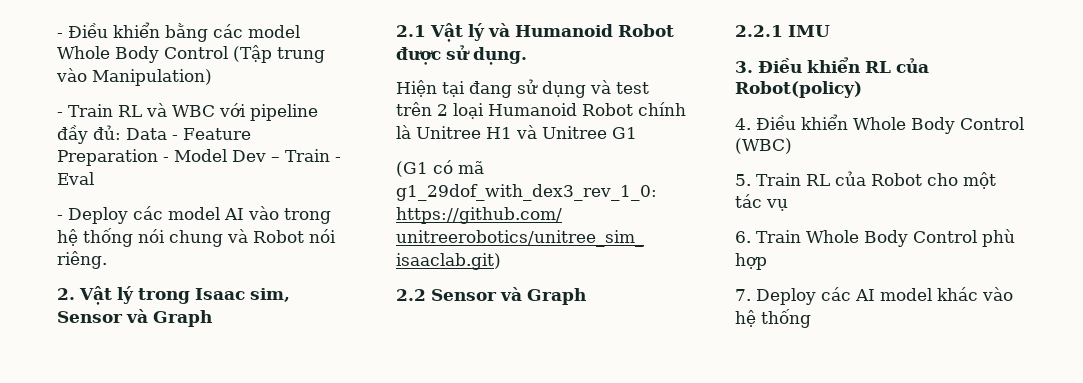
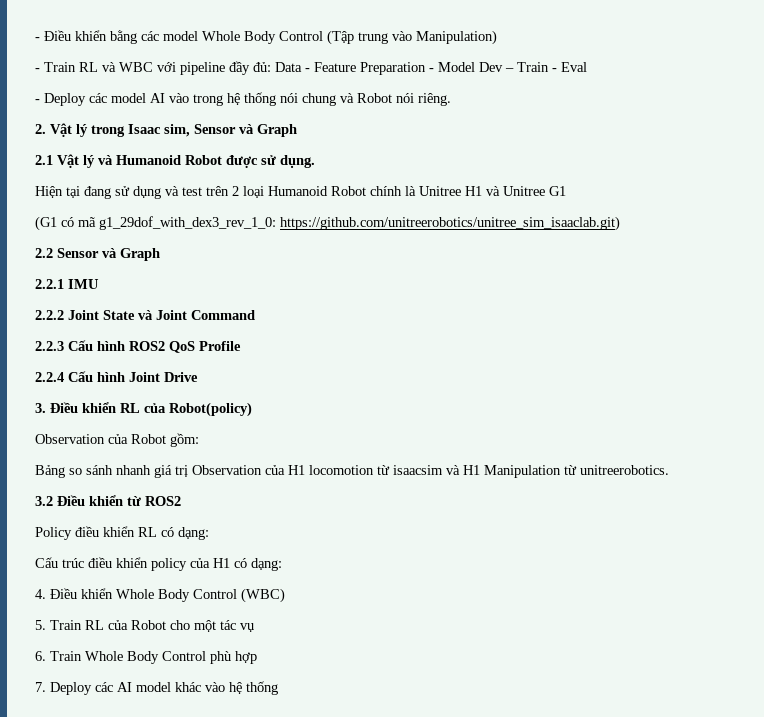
(830, 31) none -> [35,310,255,320] [35,340,241,353] [35,371,198,382] // 2.2.2 Joint State và Joint Command // 2.2.3 Cấu hình ROS2 QoS Profile // 2.2.4 Cấu hình Joint Drive
(862, 89) none -> [35,433,199,447] [35,465,669,478] [35,495,181,506] [35,526,209,540] [35,557,282,571] // Observation của Robot gồm: // Bảng so sánh nhanh giá trị Observation của H1 locomotion từ isaacsim và H1 Manipulation từ unitreerobotics. // 3.2 Điều khiển từ ROS2 // Policy điều khiển RL có dạng: // Cấu trúc điều khiển policy của H1 có dạng:

